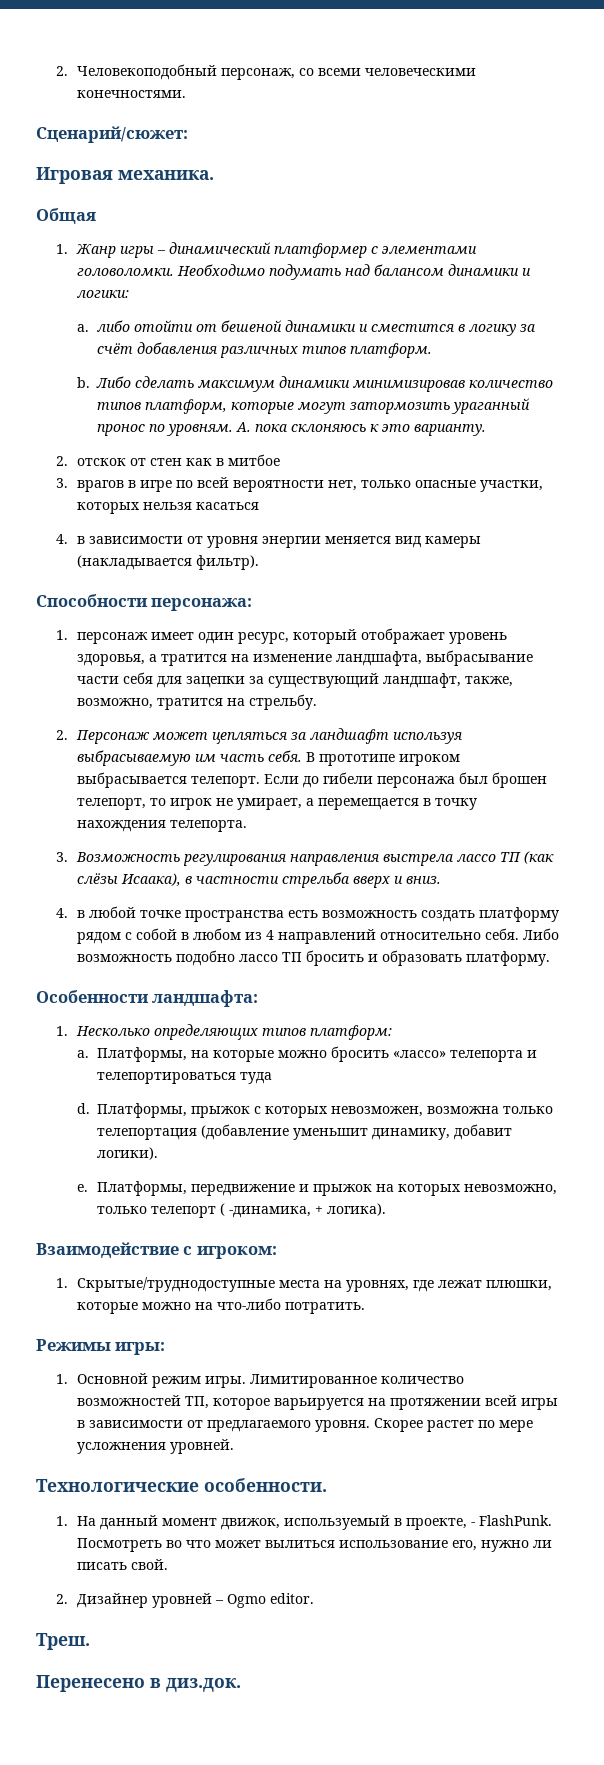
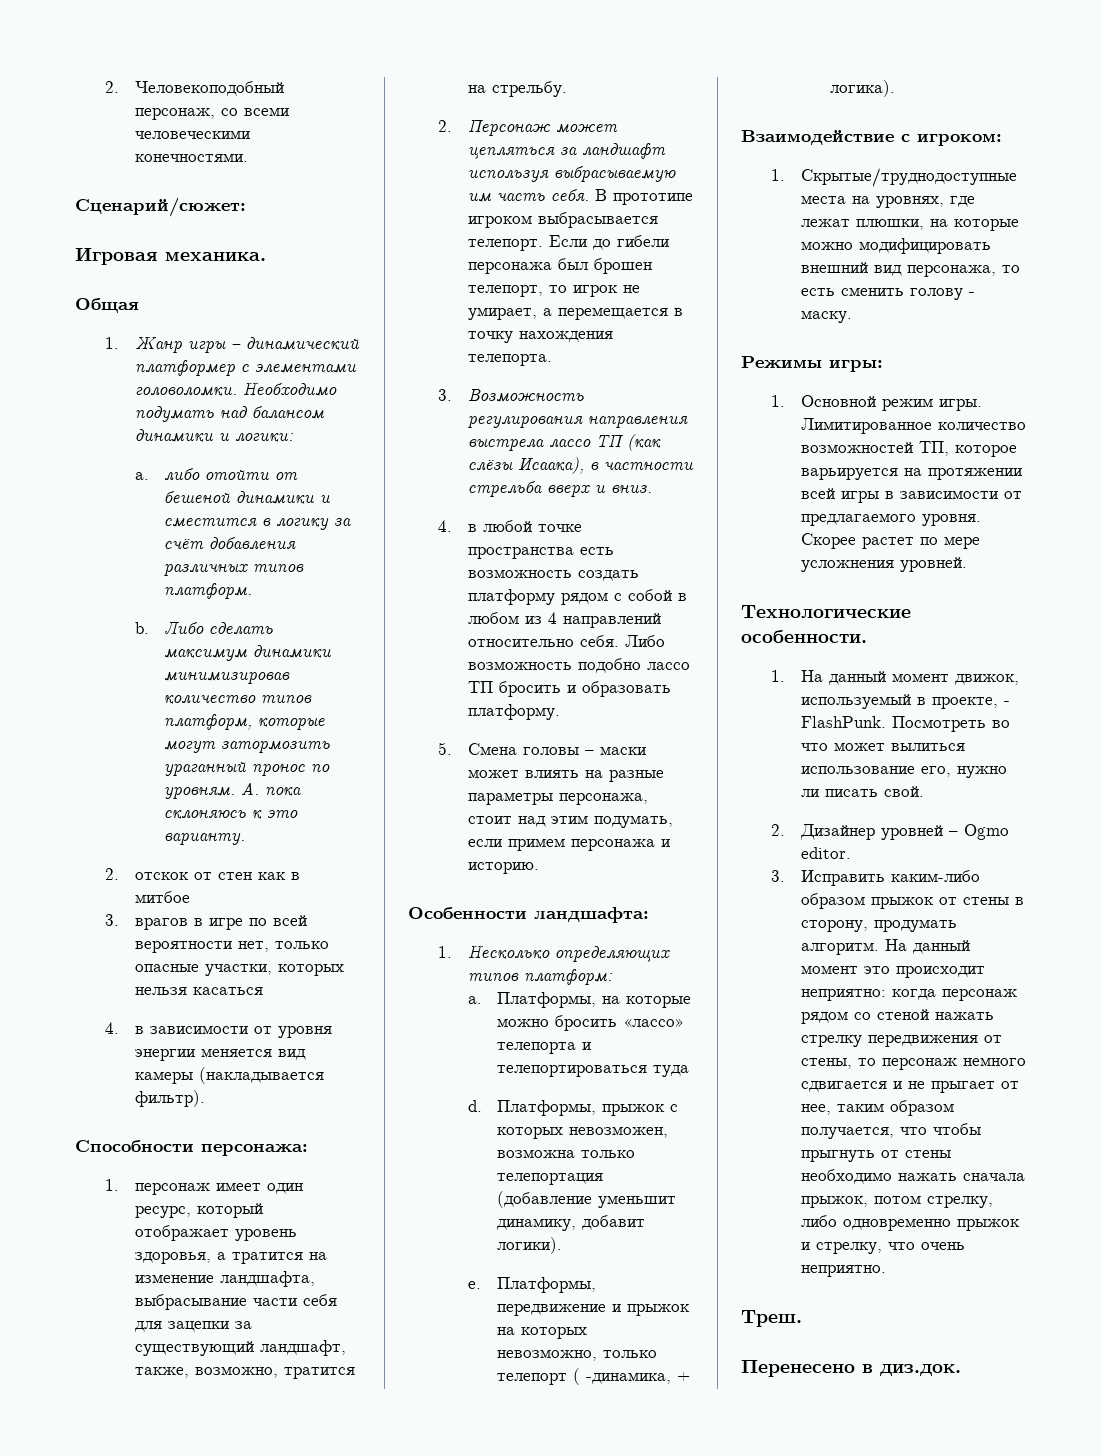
(550, 958) none -> [437,742,646,755] [467,769,664,782] [467,792,648,805] [467,815,673,828] [467,838,670,851] [467,862,539,874] // 5. Смена головы – маски может влиять на разные параметры персонажа, стоит над этим подумать, если примем персонажа и историю.
[76,1298,365,1314] которые можно на что-либо потратить. -> [929,219,1019,231] [800,238,991,254] [800,262,1020,277] [800,287,975,300] [800,310,852,323] на которые можно модифицировать внешний вид персонажа, то есть сменить голову - маску.
(314, 1598) none -> [770,870,980,886] [800,893,1024,909] [800,919,957,932] [800,939,970,955] [800,965,985,978] [800,989,1017,1001] [800,1009,994,1024] [800,1035,1002,1047] [800,1057,1026,1070] [800,1081,1019,1093] [800,1100,954,1116] [800,1123,981,1139] [800,1150,951,1162] [800,1169,1025,1184] [800,1195,993,1208] [800,1215,1020,1231] [800,1242,965,1254] [800,1265,886,1277] // 3. Исправить каким-либо образом прыжок от стены в сторону, продумать алгоритм. На данный момент это происходит неприятно: когда персонаж рядом со стеной нажать стрелку передвижения от стены, то персонаж немного сдвигается и не прыгает от нее, таким образом получается, что чтобы прыгнуть от стены необходимо нажать сначала прыжок, потом стрелку, либо одновременно прыжок и стрелку, что очень неприятно.

